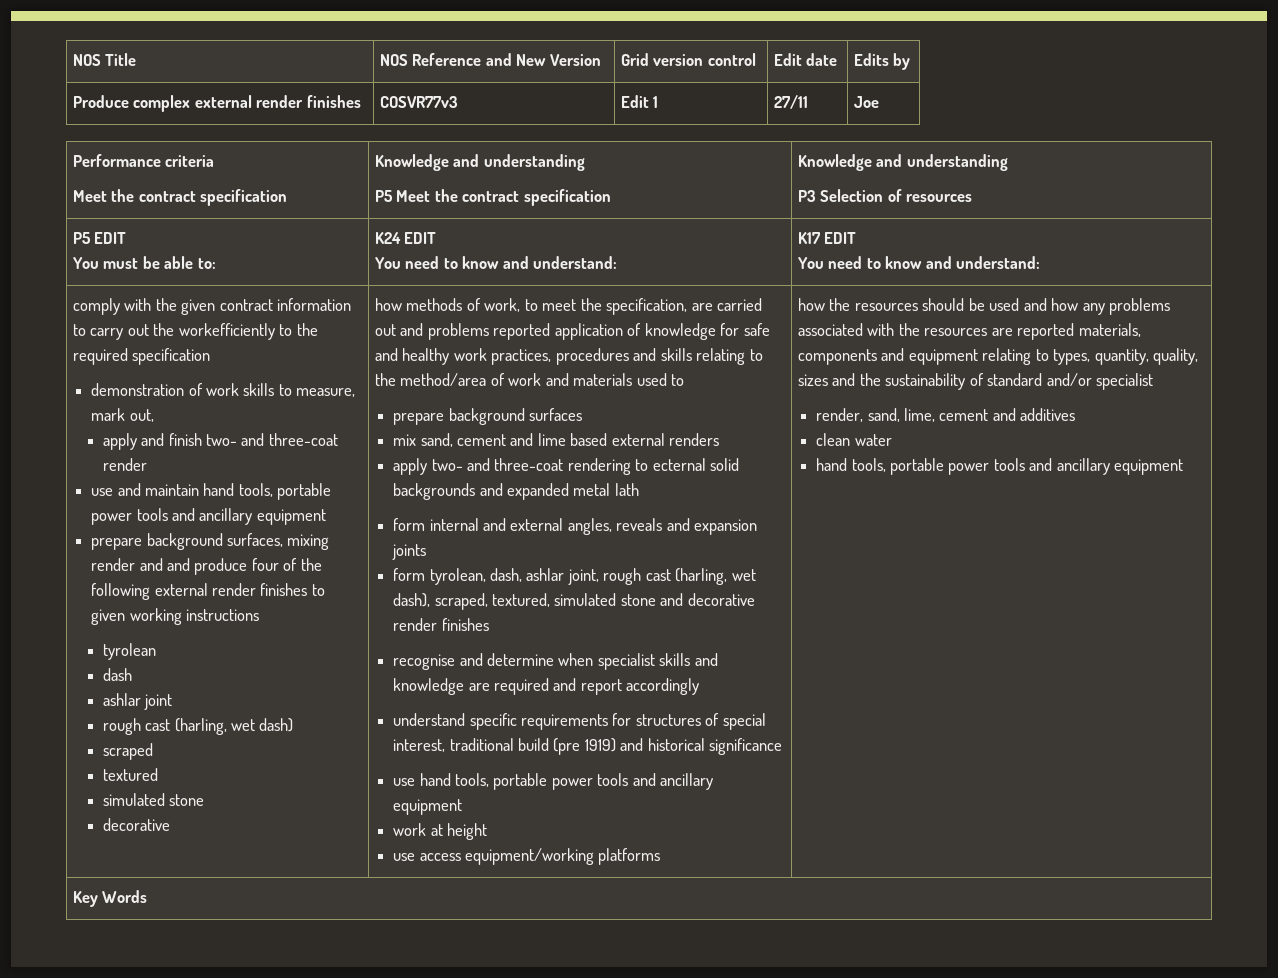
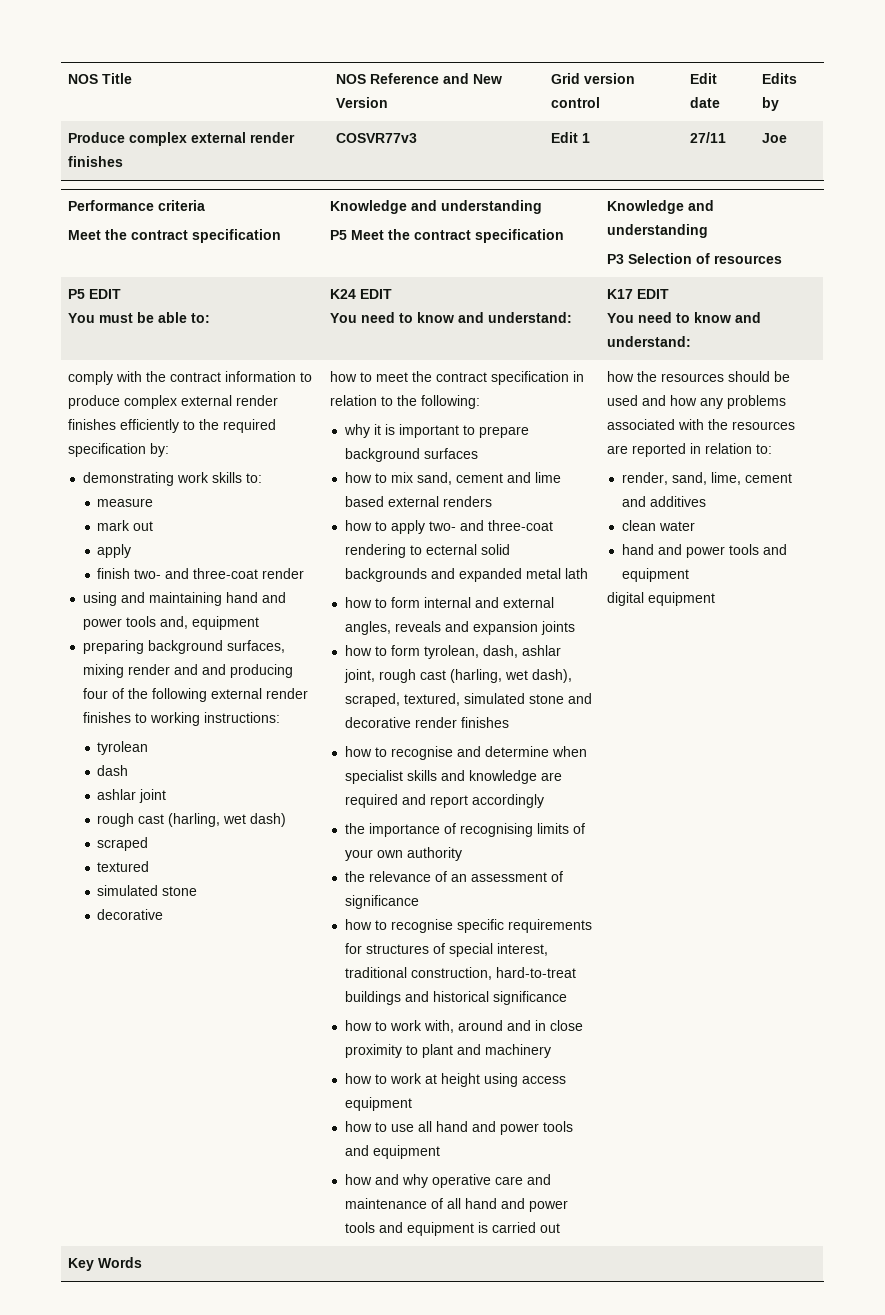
[181,299,216,315] given -> (166, 376) none
[90,323,318,340] [72,348,211,365] [91,383,356,397] [91,408,154,422] [102,433,165,450] carry out the workefficiently to the required specification // demonstration of work skills to measure, mark out, // apply and -> [67,395,278,409] [67,419,276,433] [67,443,169,457] [82,472,262,486] [97,498,154,507] [97,520,154,531] [97,544,132,558] produce complex external render finishes efficiently to the required specification by: // demonstrating work skills to: // measure // mark out // apply //
[91,483,332,500] [91,508,326,525] [91,538,143,550] use and maintain hand tools, portable power tools and ancillary equipment // prepare -> [82,592,286,606] [82,616,259,630] [82,640,144,654] using and maintaining hand and power tools and, equipment // preparing
[194,558,248,575] produce -> [229,664,293,678] producing
[91,608,259,625] given working instructions -> [149,712,280,726] working instructions:
[406,298,763,315] [374,323,770,340] [374,348,763,365] [374,373,685,386] methods of work, to meet the specification, are carried out and problems reported application of knowledge for safe and healthy work practices, procedures and skills relating to the method/area of work and materials used to // -> [359,371,584,385] [329,395,480,409] [343,424,475,438] to meet the contract specification in relation to the following: // why it is important to
(582, 414) none -> [344,472,387,483] how to
(720, 439) none -> [344,520,387,531] how to
(639, 489) none -> [344,597,387,608] how to
(427, 552) none -> [344,645,387,656] how to
(489, 624) none -> [344,746,387,757] how to
[393,713,466,726] understand -> [344,823,585,837] [344,847,462,861] [344,871,563,882] [344,895,419,909] [344,919,453,933] the importance of recognising limits of your own authority // the relevance of an assessment of significance // how to recognise
[517,738,616,755] build (pre 1919) -> [410,967,576,980] [344,991,401,1005] construction, hard-to-treat buildings
[393,773,714,790] [393,799,463,815] [393,823,487,840] [393,848,661,865] use hand tools, portable power tools and ancillary equipment // work at height // use access equipment/working platforms -> [344,1020,583,1033] [344,1044,551,1058] [344,1073,566,1087] [344,1097,412,1111] [344,1121,573,1135] [344,1145,440,1159] [344,1174,551,1188] [344,1198,568,1212] [344,1222,560,1236] how to work with, around and in close proximity to plant and machinery // how to work at height using access equipment // how to use all hand and power tools and equipment // how and why operative care and maintenance of all hand and power tools and equipment is carried out
[1078,323,1141,337] [797,348,1199,365] [797,373,1154,390] materials, components and equipment relating to types, quantity, quality, sizes and the sustainability of standard and/or specialist -> [689,443,772,454] in relation to:
[851,458,1110,475] tools, portable power tools and ancillary -> [657,544,787,558] [621,568,689,582] [606,592,644,606] and power tools and equipment // digital

